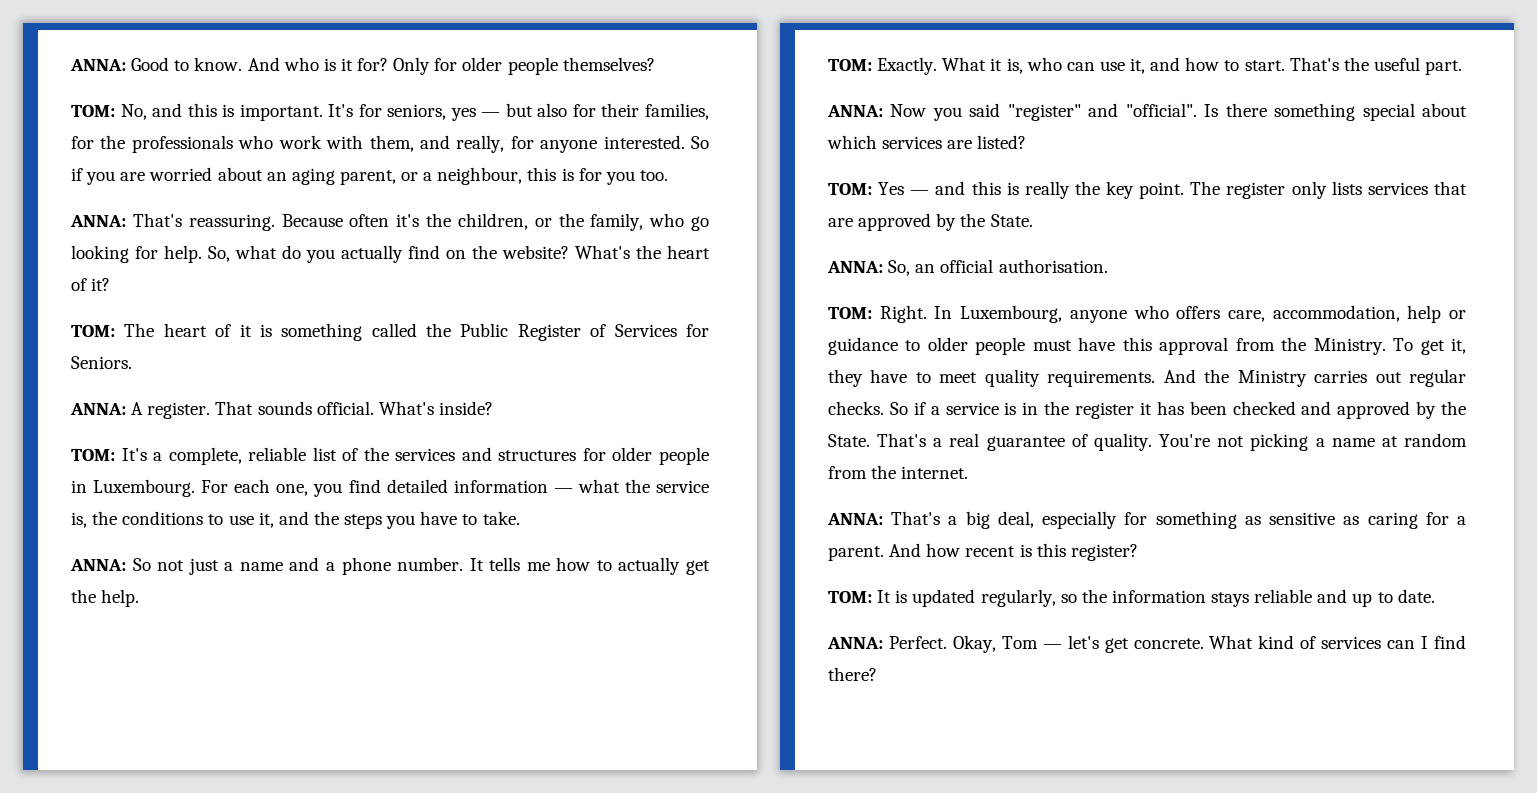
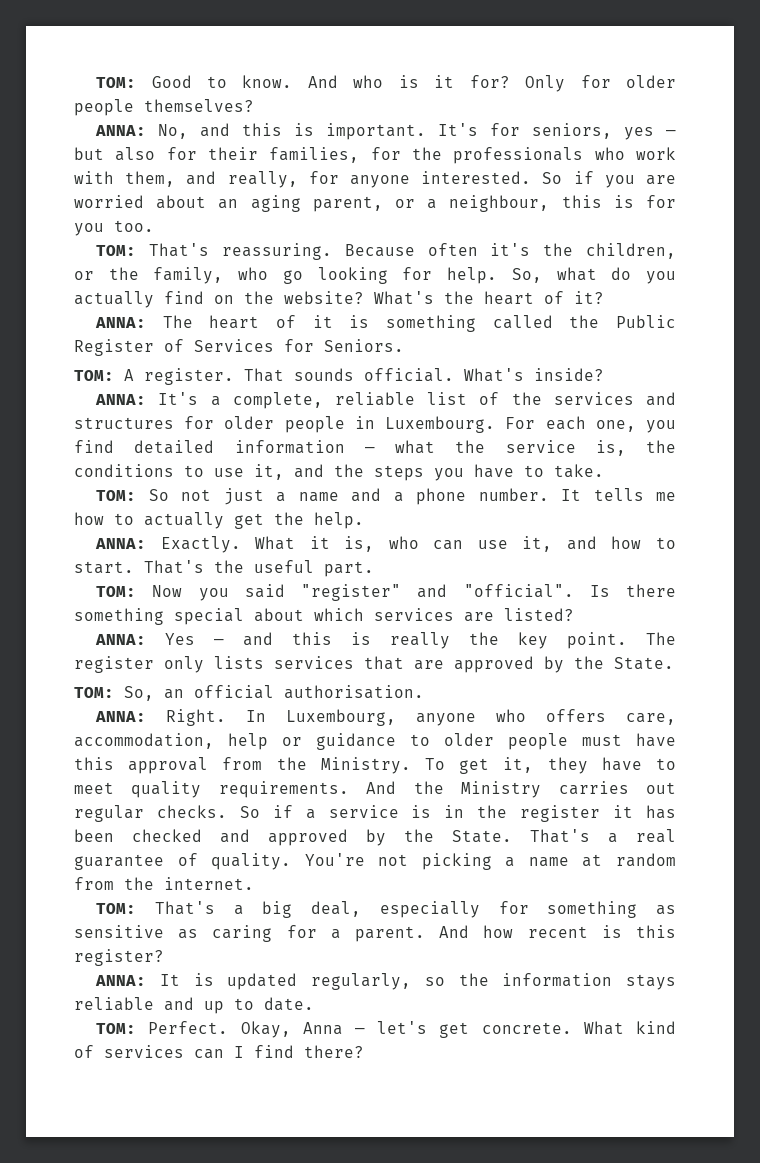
[70,59,126,71] ANNA: -> [96,77,137,88] TOM:
[71,105,115,117] TOM: -> [95,125,147,136] ANNA:
[70,215,126,227] ANNA: -> [96,245,137,256] TOM:
[71,325,115,337] TOM: -> [95,317,147,328] ANNA:
[70,403,126,415] ANNA: -> [74,370,114,381] TOM:
[71,449,115,461] TOM: -> [95,394,147,405] ANNA:
[70,559,126,571] ANNA: -> [96,490,137,501] TOM:
[828,59,872,71] TOM: -> [95,538,147,549] ANNA:
[827,105,883,117] ANNA: -> [96,586,137,597] TOM:
[828,183,872,195] TOM: -> [95,634,147,645] ANNA:
[827,261,883,273] ANNA: -> [74,687,114,698] TOM:
[828,307,872,319] TOM: -> [95,711,147,722] ANNA:
[827,513,883,525] ANNA: -> [96,903,137,914] TOM:
[828,591,872,603] TOM: -> [95,975,147,986] ANNA:
[827,637,883,649] ANNA: -> [96,1023,137,1034] TOM:
[1001,636,1038,649] Tom -> [302,1022,343,1035] Anna

